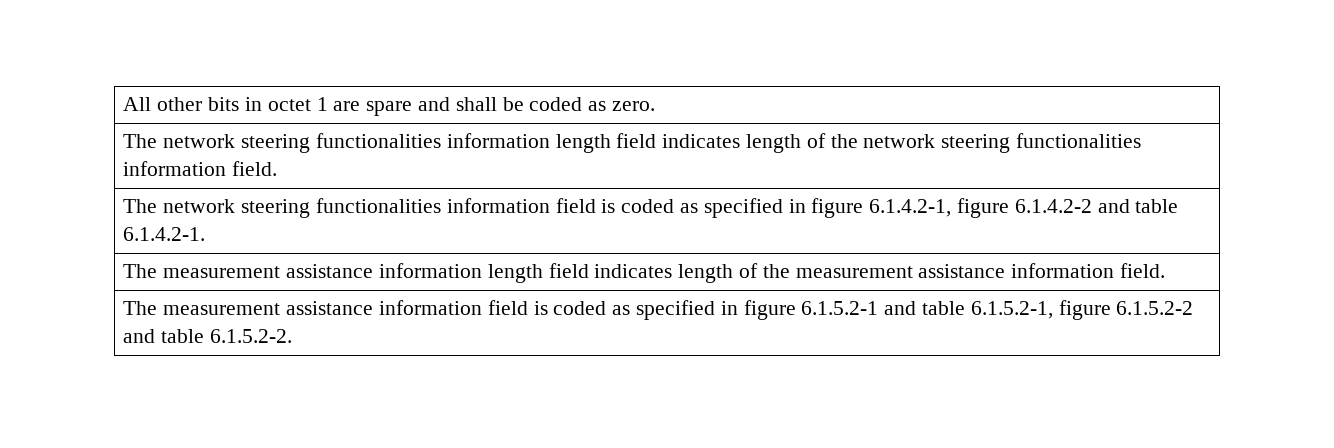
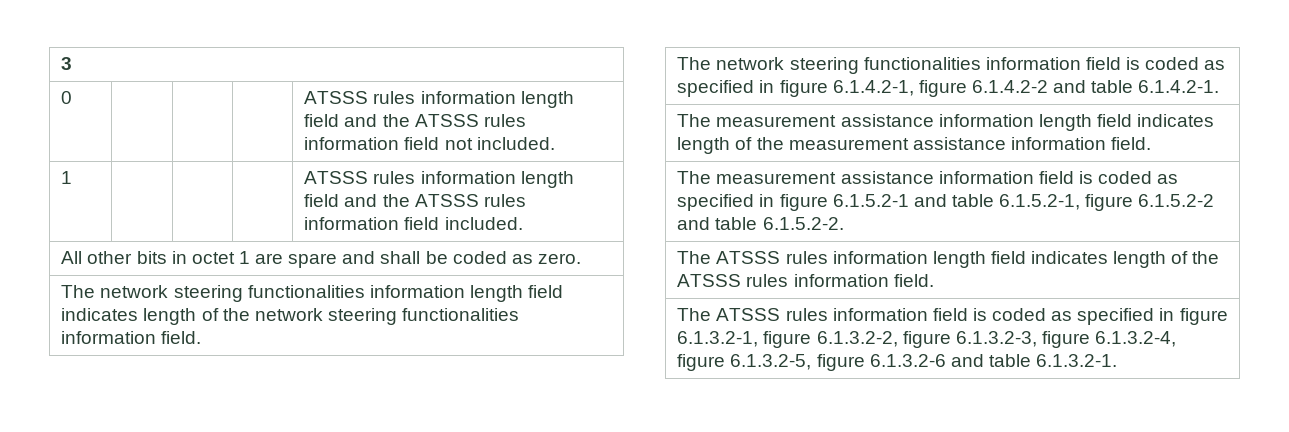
(123, 104) none -> [61,57,73,70] [61,91,73,104] [304,91,574,108] [304,114,526,127] [304,137,555,150] [61,171,73,184] [304,171,574,188] [304,194,526,207] [304,217,523,230] 3 // 0 | | | | ATSSS rules information length field and the ATSSS rules information field not included. // 1 | | | | ATSSS rules information length field and the ATSSS rules information field included. //
(293, 336) none -> [677,251,1220,268] [677,274,934,287] [677,308,1228,325] [677,331,1177,348] [677,354,1118,371] // The ATSSS rules information length field indicates length of the ATSSS rules information field. // The ATSSS rules information field is coded as specified in figure 6.1.3.2-1, figure 6.1.3.2-2, figure 6.1.3.2-3, figure 6.1.3.2-4, figure 6.1.3.2-5, figure 6.1.3.2-6 and table 6.1.3.2-1.

